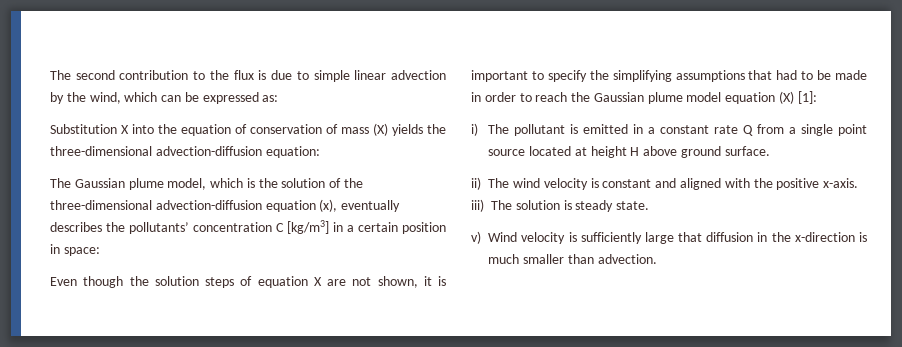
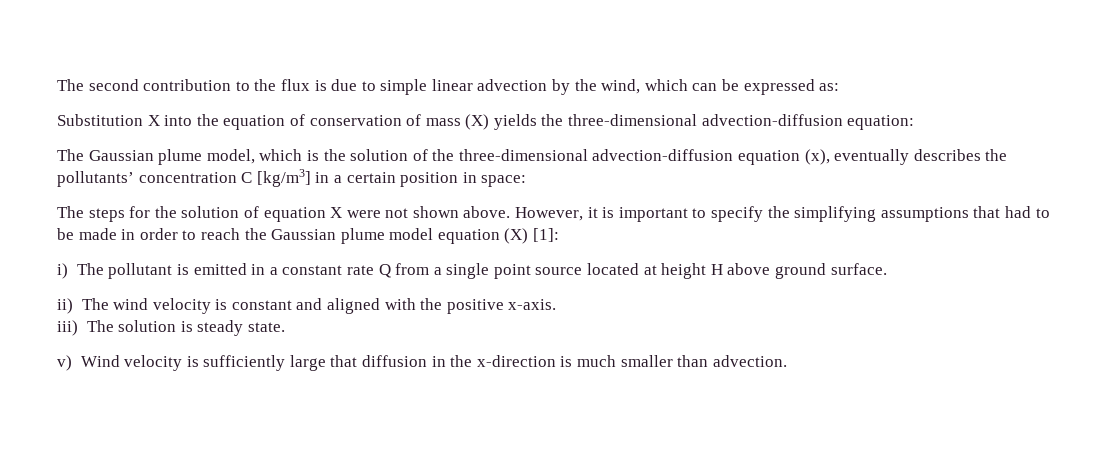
[50,276,234,288] Even though the solution steps -> [57,206,240,222] The steps for the solution
[327,276,418,288] are not shown, -> [346,206,584,221] were not shown above. However,

